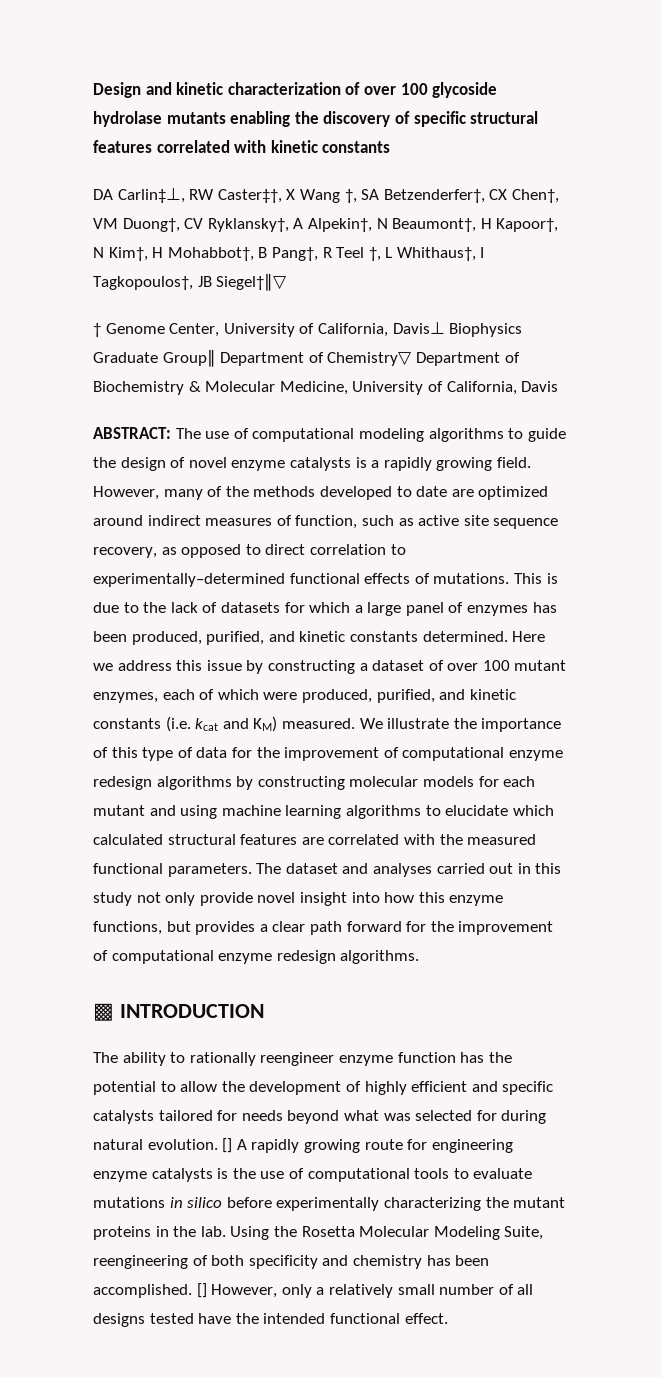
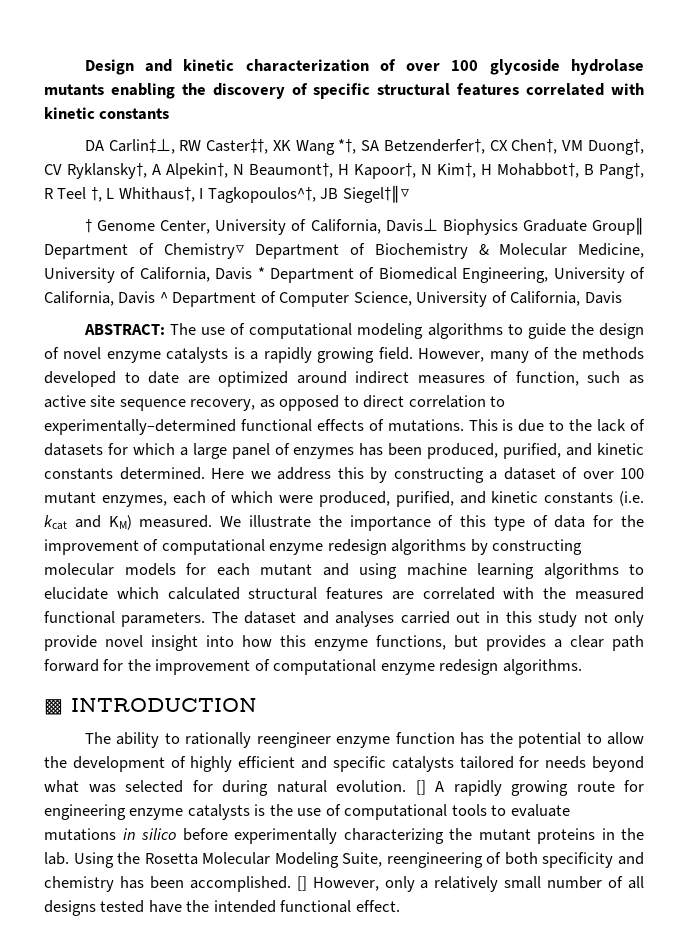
[286,189,357,203] X Wang †, -> [272,139,357,155] XK Wang *†,
[93,276,193,290] Tagkopoulos†, -> [207,187,316,203] Tagkopoulos^†,
(559, 386) none -> [257,267,645,283] [44,291,622,307] * Department of Biomedical Engineering, University of California, Davis ^ Department of Computer Science, University of California, Davis
[206,660,242,671] issue -> (364, 473) none

